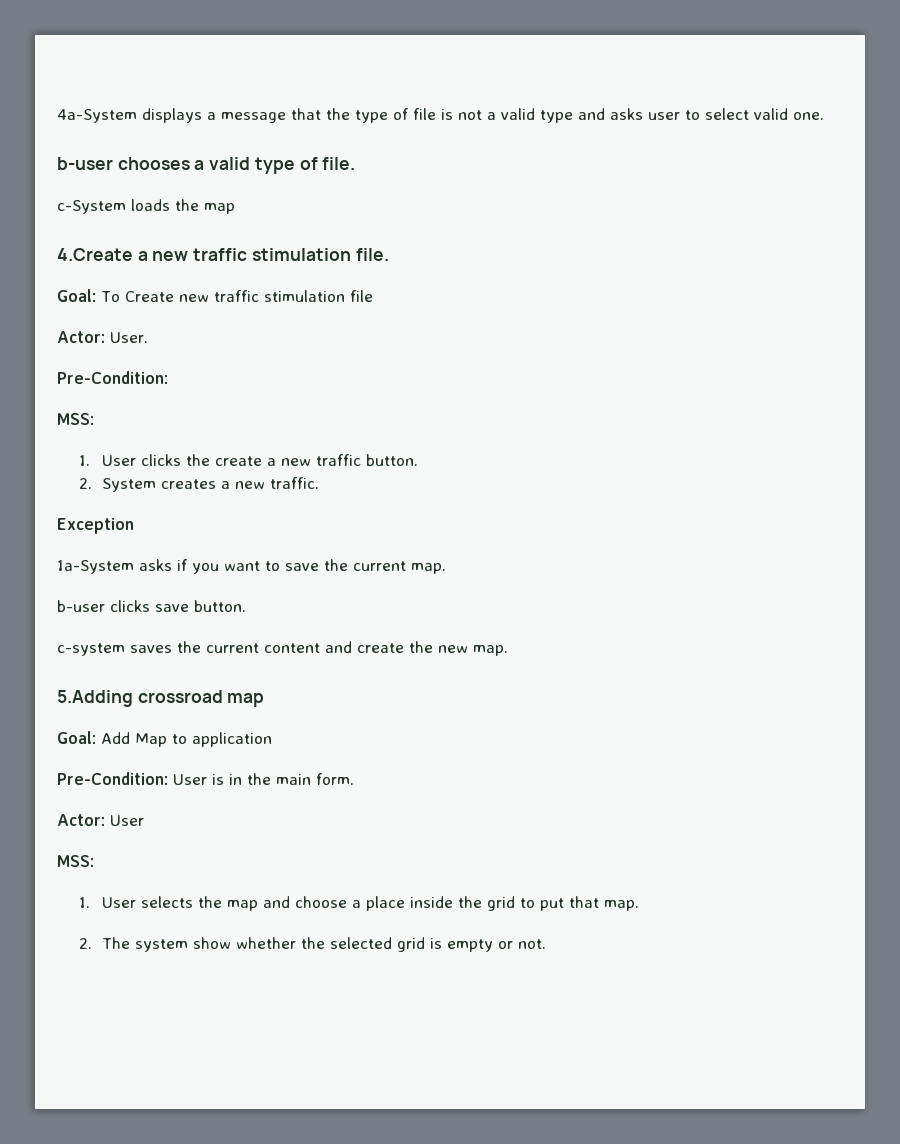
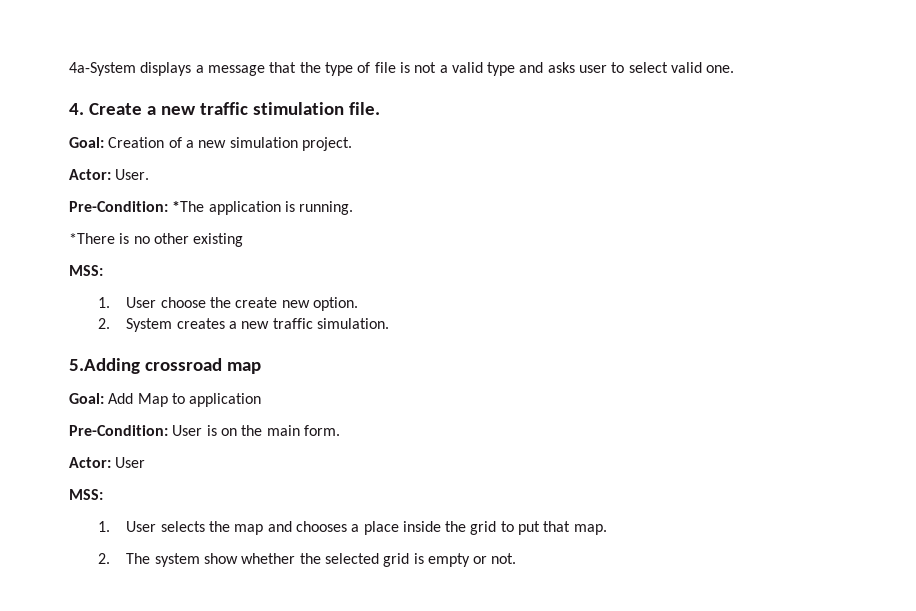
[57,157,356,174] [57,199,235,214] [57,248,133,261] b-user chooses a valid type of file. // c-System loads the map // 4.Create -> [69,103,142,115] 4. Create
[101,290,373,302] [57,331,148,343] [57,371,168,384] [57,413,94,425] [79,454,181,466] To Create new traffic stimulation file // Actor: User. // Pre-Condition: // MSS: // 1. User clicks -> [108,137,352,151] [69,169,150,180] [69,201,354,215] [69,233,244,247] [69,265,103,276] [97,297,206,308] Creation of a new simulation project. // Actor: User. // Pre-Condition: *The application is running. // *There is no other existing // MSS: // 1. User choose
[266,454,418,466] a new traffic button. -> [281,297,358,311] new option.
[269,477,319,489] [57,518,134,534] [57,559,446,574] [57,600,246,612] [57,641,508,656] traffic. // Exception // 1a-System asks if you want to save the current map. // b-user clicks save button. // c-system saves the current content and create the new map. -> [272,318,389,329] traffic simulation.
[229,774,242,785] in -> [220,428,237,436] on
[294,896,347,908] choose -> [295,521,347,532] chooses

